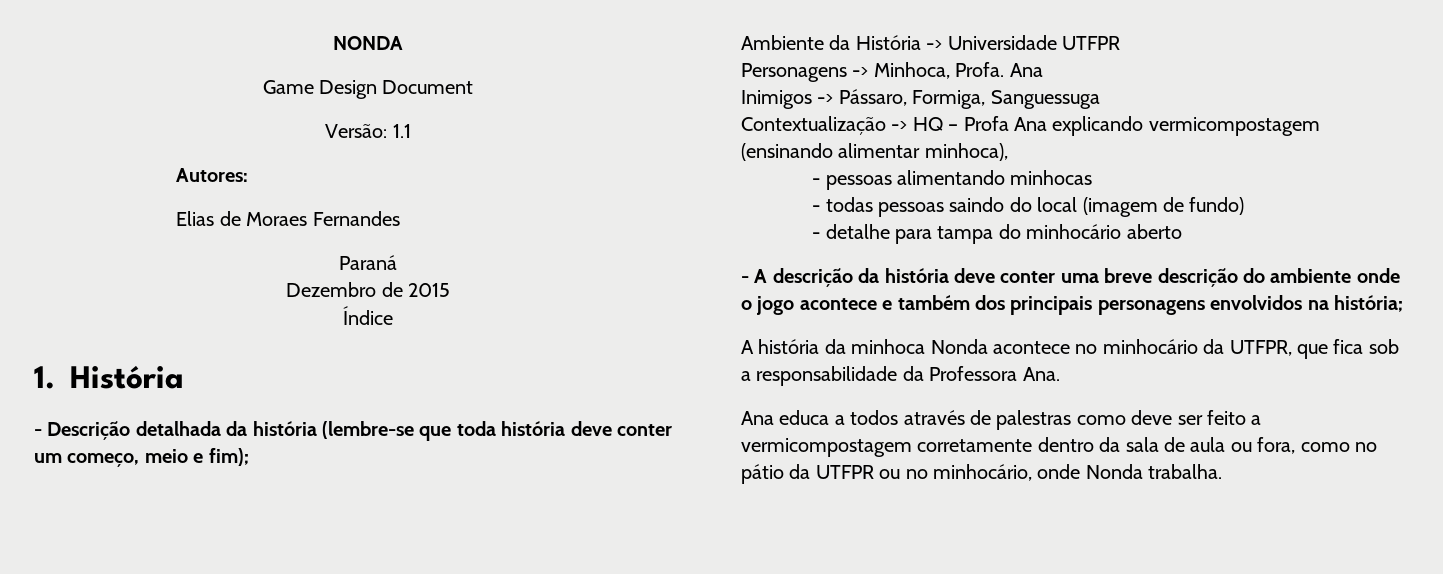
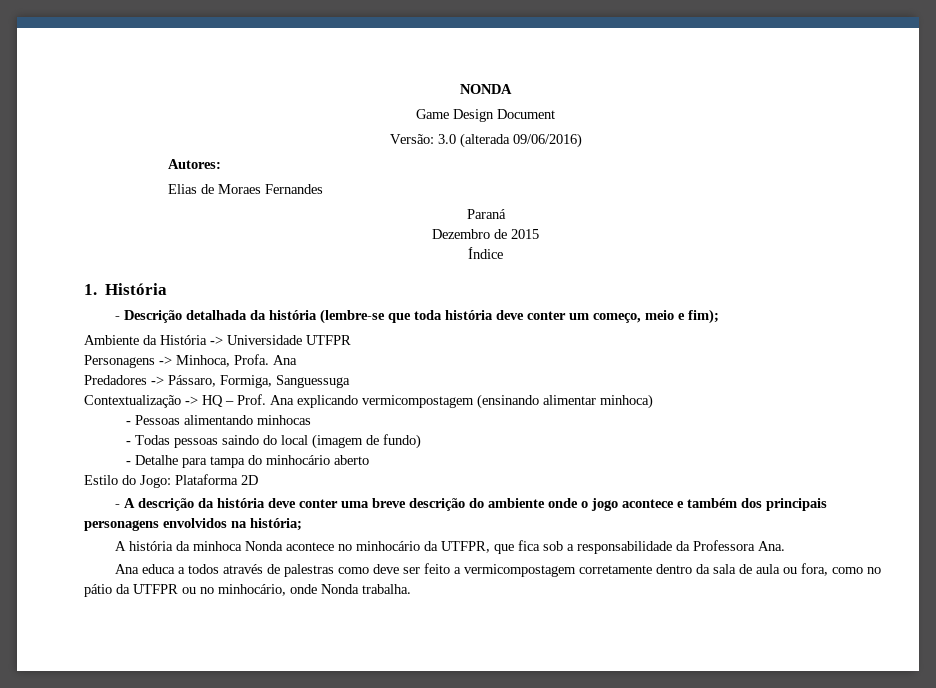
[392,124,411,138] 1.1 -> [437,133,582,148] 3.0 (alterada 09/06/2016)
[741,90,812,109] Inimigos -> [84,375,147,385] Predadores
[963,116,1009,131] Profa -> [237,394,266,405] Prof.
[924,143,1008,161] [812,175,892,190] minhoca), // - pessoas -> [600,394,653,409] [125,415,180,425] minhoca) // - Pessoas
[825,197,873,212] todas -> [134,435,170,445] Todas
[825,224,890,239] detalhe -> [134,455,178,465] Detalhe
(1182, 231) none -> [84,474,258,488] // Estilo do Jogo: Plataforma 2D

